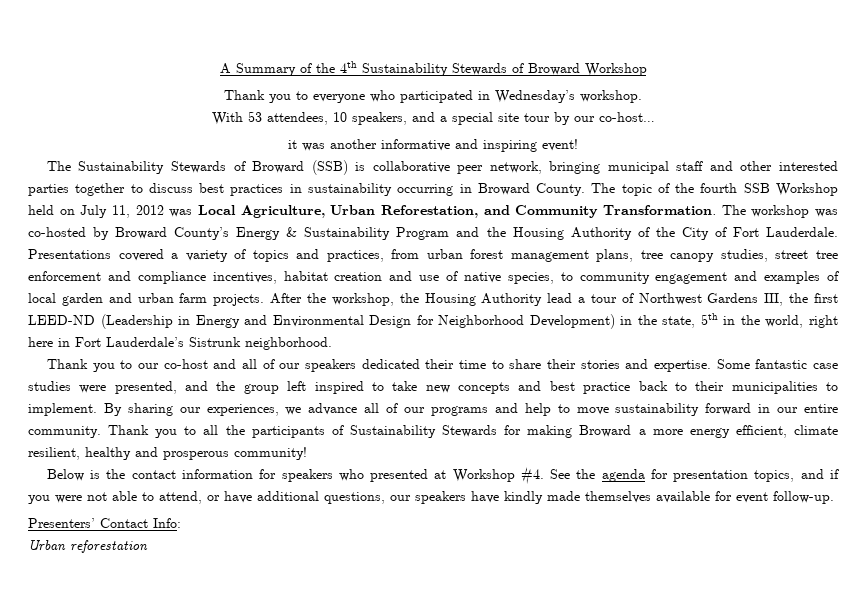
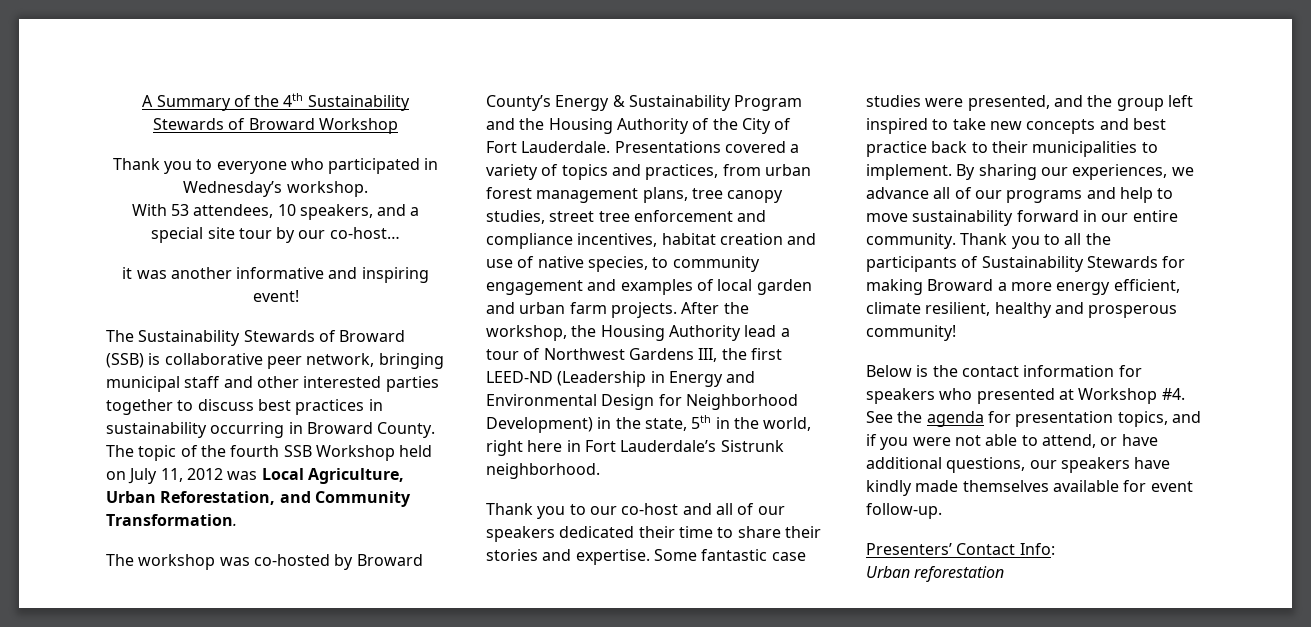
(716, 210) none -> (237, 520) //

